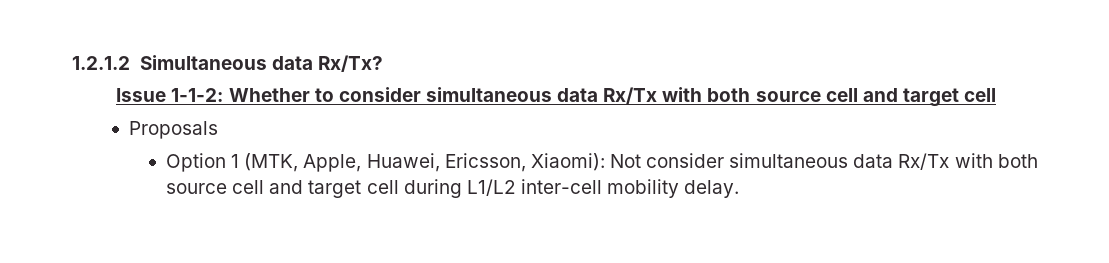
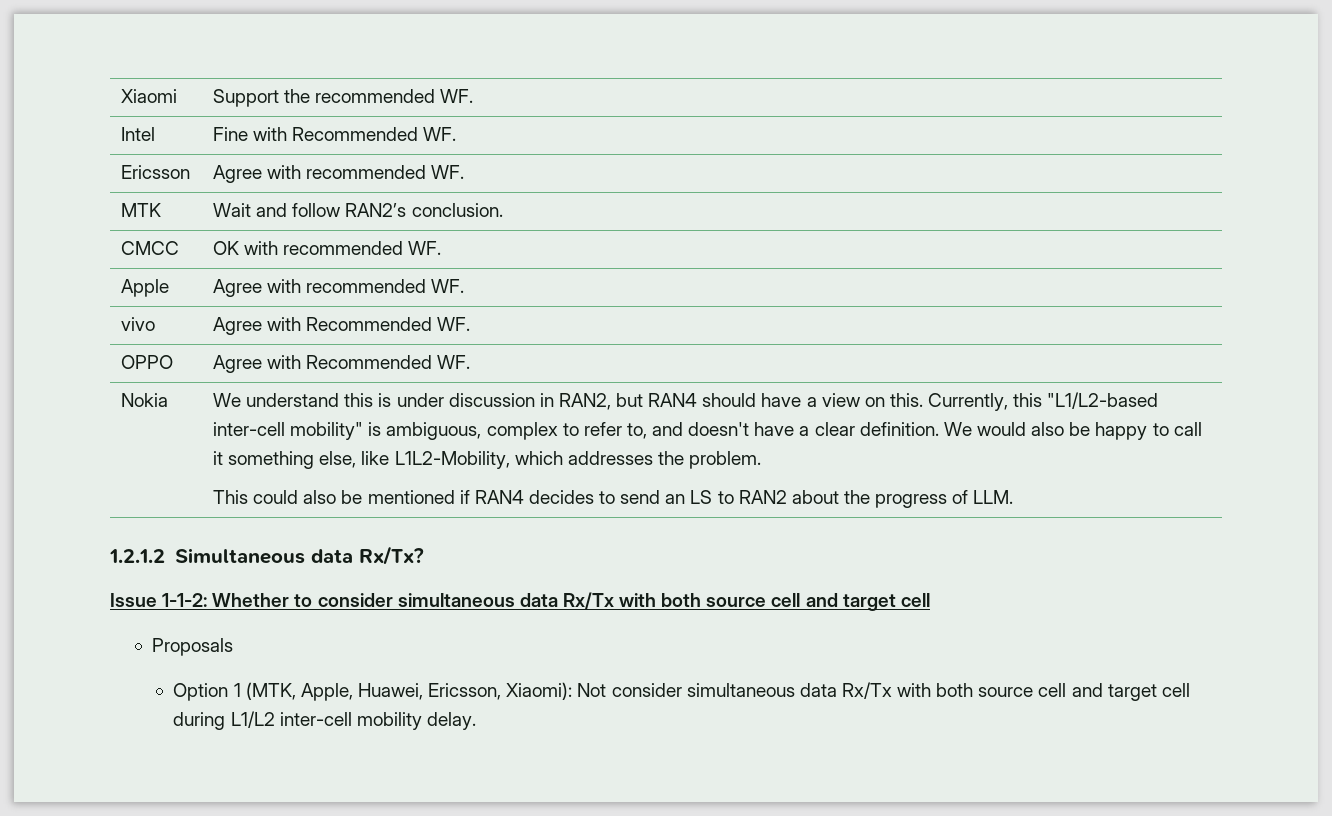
(72, 63) none -> [121,89,178,103] [213,89,474,107] [121,127,156,141] [213,127,457,141] [121,165,191,179] [213,165,465,183] [121,203,162,217] [213,203,503,217] [121,241,180,255] [213,241,442,255] [121,279,170,297] [213,279,465,297] [121,317,156,331] [213,317,471,335] [121,355,174,369] [213,355,471,373] [121,393,169,407] [213,392,1159,411] [213,422,1202,440] [213,451,762,469] [213,490,1014,508] Xiaomi | Support the recommended WF. // Intel | Fine with Recommended WF. // Ericsson | Agree with recommended WF. // MTK | Wait and follow RAN2’s conclusion. // CMCC | OK with recommended WF. // Apple | Agree with recommended WF. // vivo | Agree with Recommended WF. // OPPO | Agree with Recommended WF. // Nokia | We understand this is under discussion in RAN2, but RAN4 should have a view on this. Currently, this "L1/L2-based inter-cell mobility" is ambiguous, complex to refer to, and doesn't have a clear definition. We would also be happy to call it something else, like L1L2-Mobility, which addresses the problem. // This could also be mentioned if RAN4 decides to send an LS to RAN2 about the progress of LLM. //

